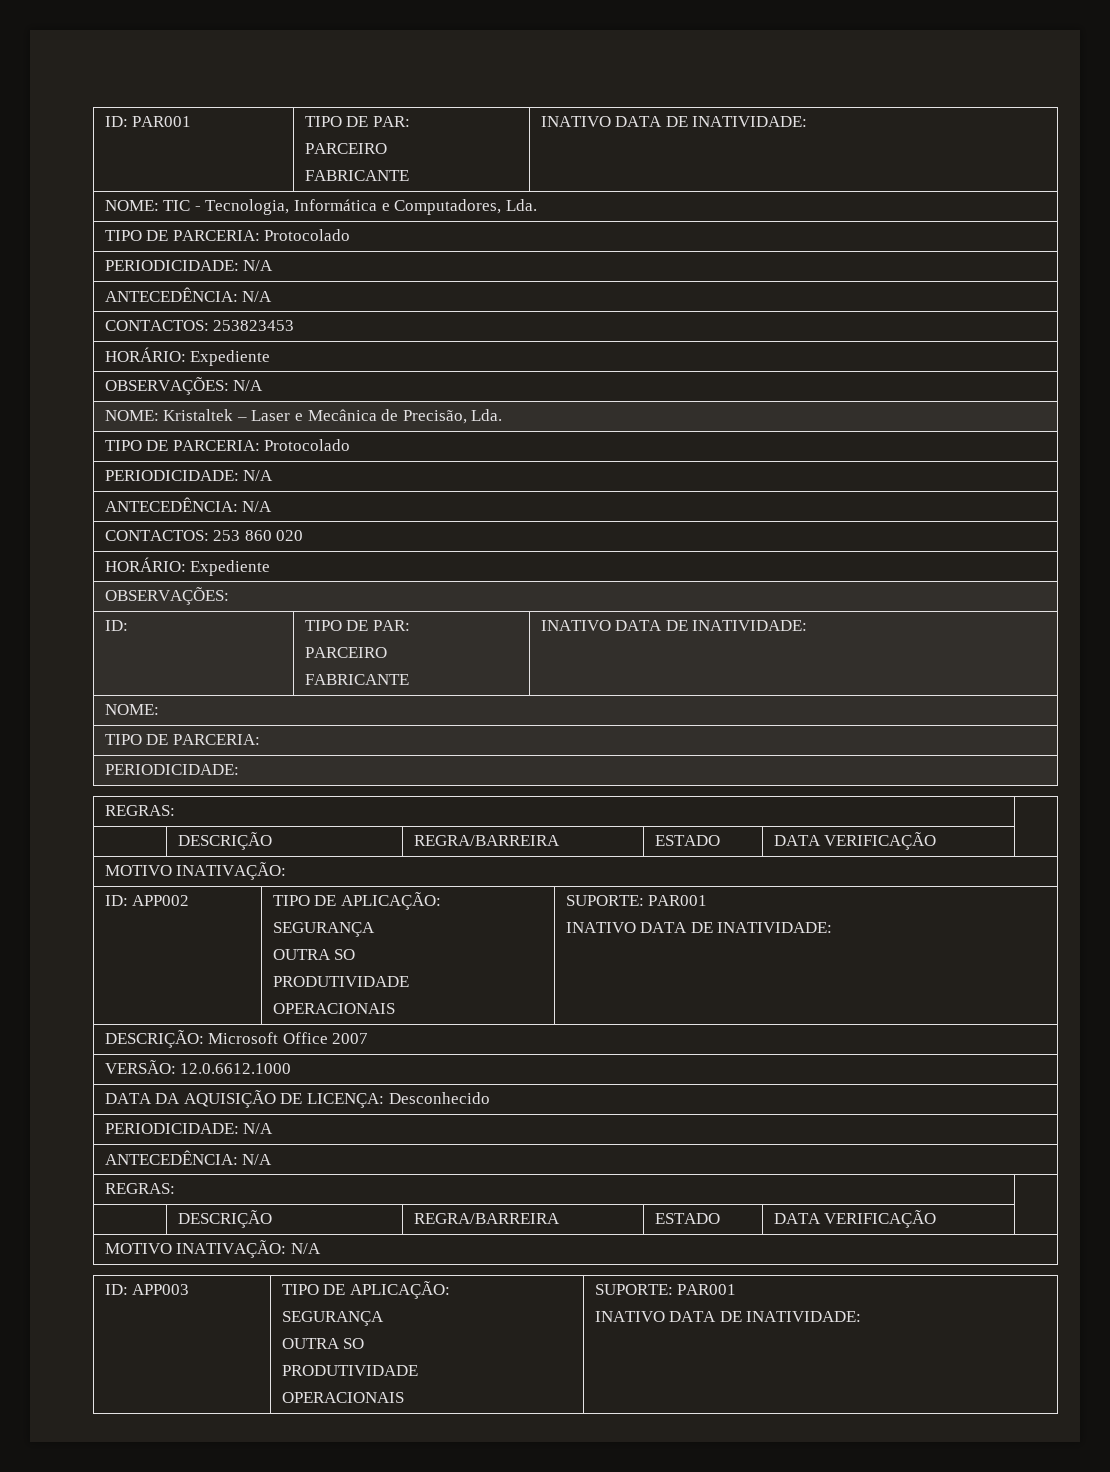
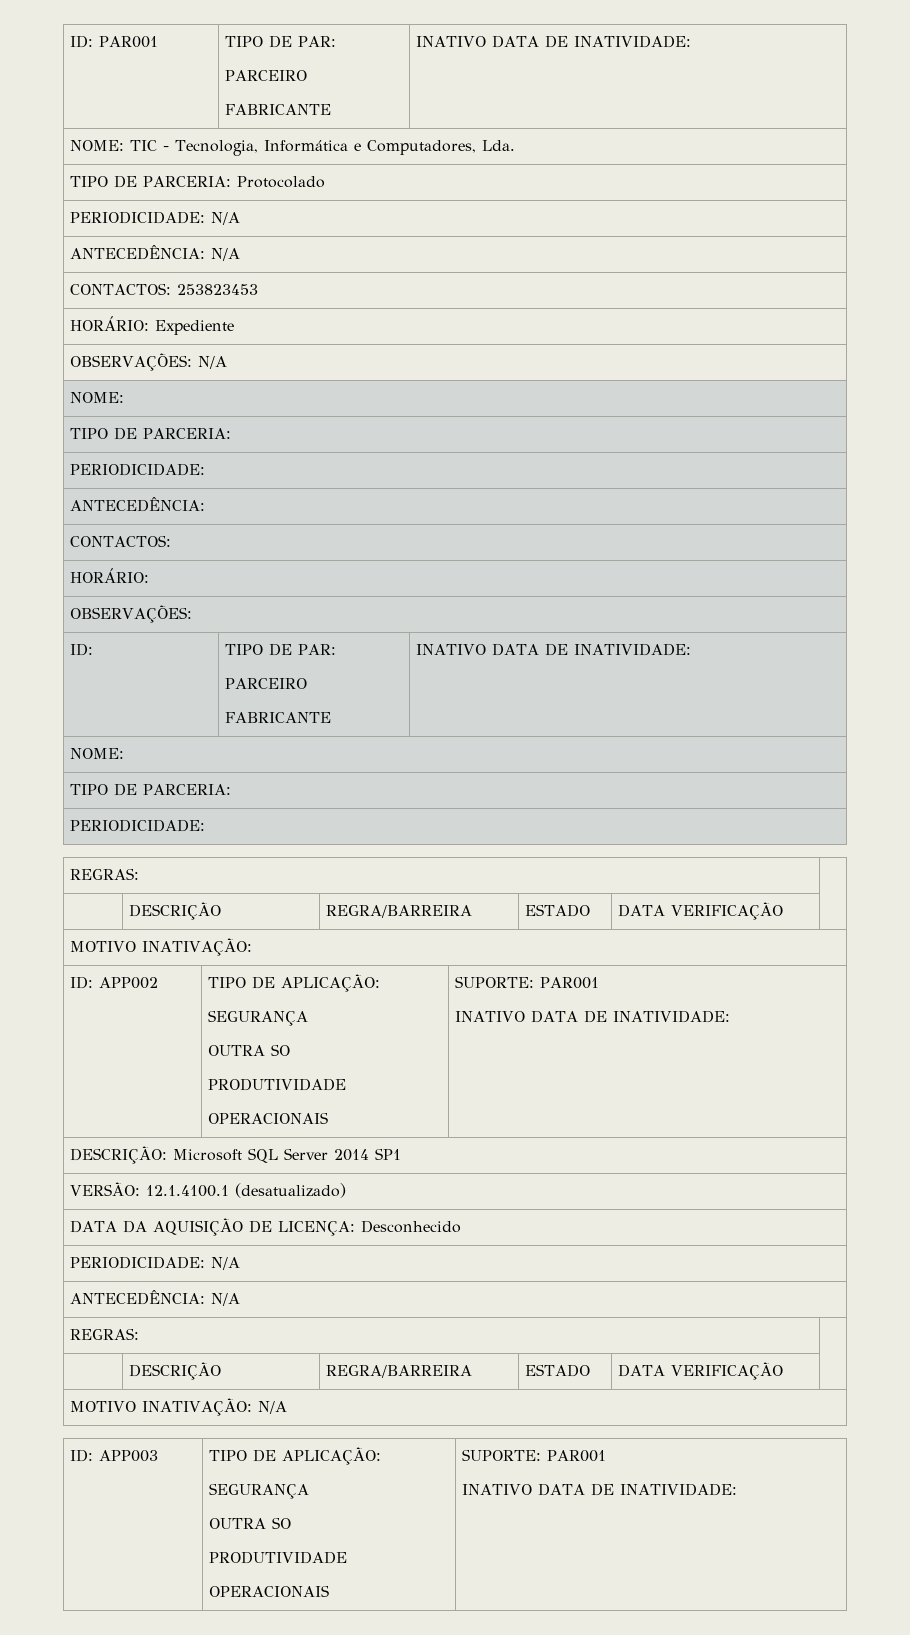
[163,409,503,424] [104,439,351,451] [104,470,274,481] [104,497,273,512] [104,530,304,541] [104,557,271,576] Kristaltek – Laser e Mecânica de Precisão, Lda. // TIPO DE PARCERIA: Protocolado // PERIODICIDADE: N/A // ANTECEDÊNCIA: N/A // CONTACTOS: 253 860 020 // HORÁRIO: Expediente -> [70,427,232,440] [70,463,206,476] [70,497,206,512] [70,535,172,547] [70,568,150,583] // TIPO DE PARCERIA: // PERIODICIDADE: // ANTECEDÊNCIA: // CONTACTOS: // HORÁRIO:
[282,1032,369,1044] Office 2007 -> [248,1148,402,1163] SQL Server 2014 SP1
[180,1063,292,1074] 12.0.6612.1000 -> [146,1183,347,1198] 12.1.4100.1 (desatualizado)

